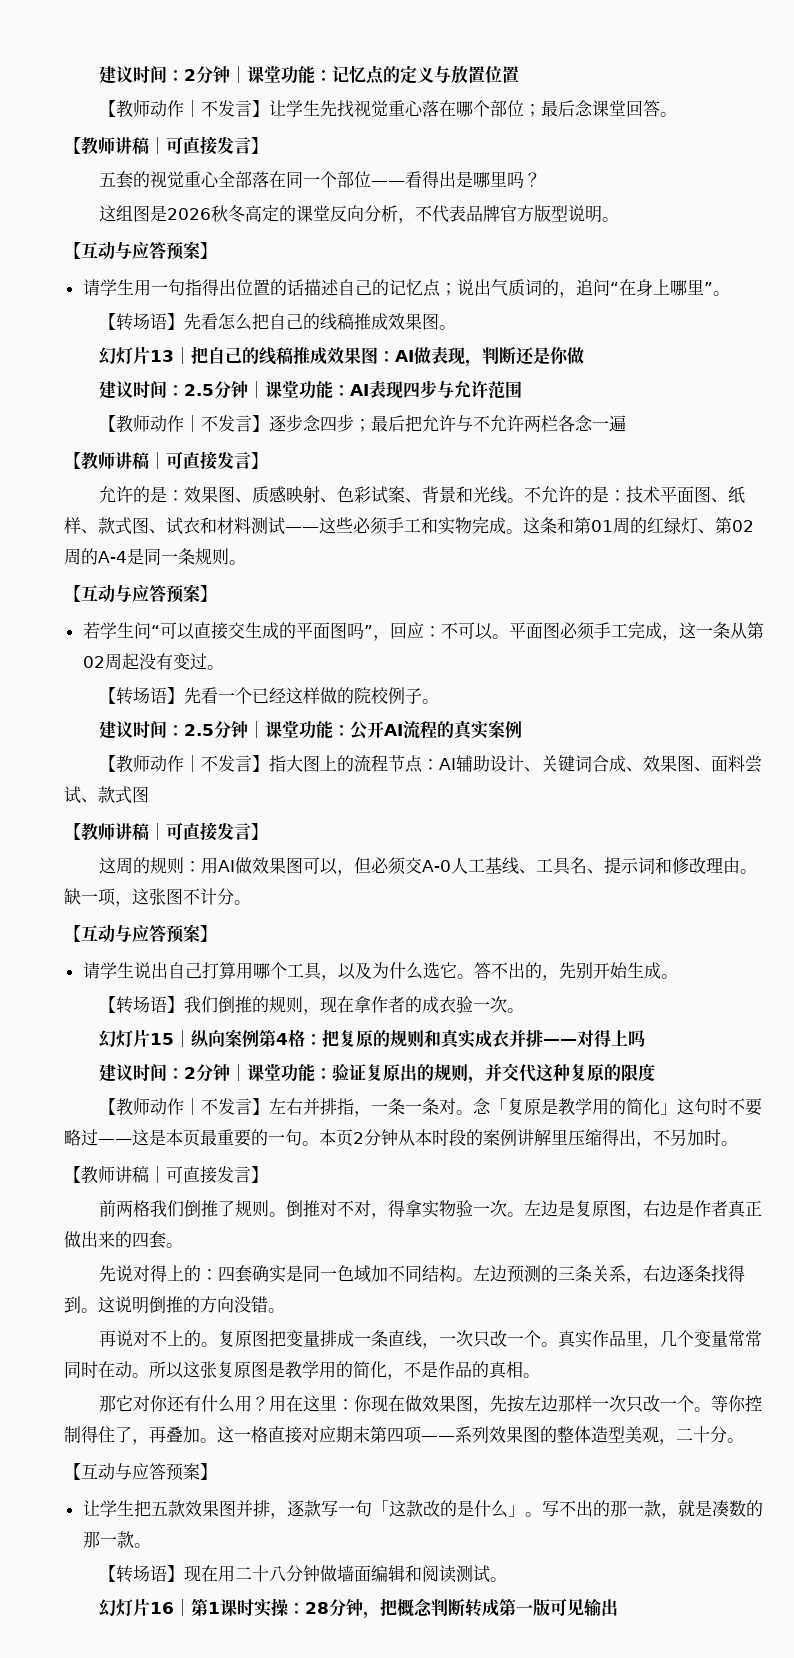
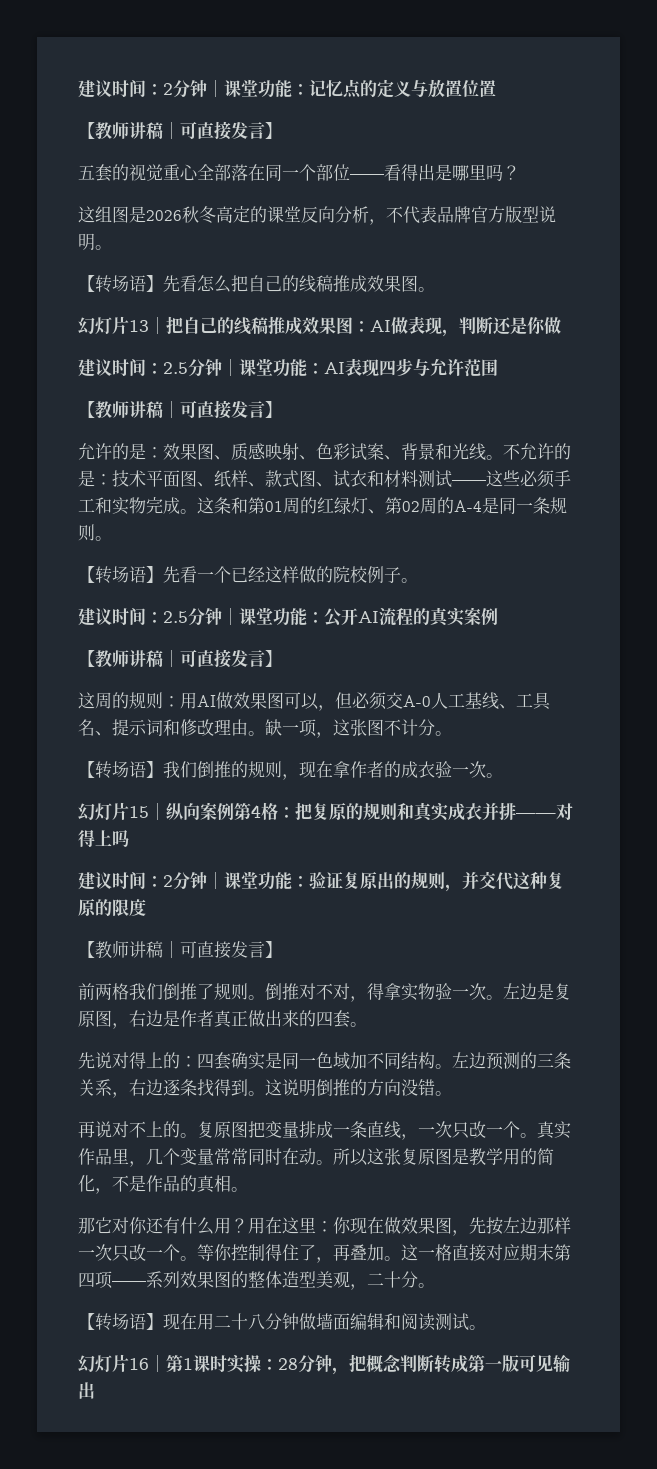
[99,99,678,118] // 【教师动作｜不发言】让学生先找视觉重心落在哪个部位；最后念课堂回答。 -> (496, 88) none
[64,241,217,260] [82,279,730,298] // 【互动与应答预案】 // 请学生用一句指得出位置的话描述自己的记忆点；说出气质词的，追问“在身上哪里”。 -> (112, 247) none
[99,414,627,433] // 【教师动作｜不发言】逐步念四步；最后把允许与不允许两栏各念一遍 -> (498, 367) none
[64,584,217,603] [82,622,764,641] [82,653,224,670] // 【互动与应答预案】 // 若学生问“可以直接交生成的平面图吗”，回应：不可以。平面图必须手工完成，这一条从第02周起没有变过。 -> (112, 538) none
[99,754,763,773] [64,786,149,804] // 【教师动作｜不发言】指大图上的流程节点：AI辅助设计、关键词合成、效果图、面料尝试、款式图 -> (498, 616) none
[64,924,217,943] [82,962,678,981] // 【互动与应答预案】 // 请学生说出自己打算用哪个工具，以及为什么选它。答不出的，先别开始生成。 -> (452, 733) none
[99,1097,763,1117] [64,1129,738,1148] // 【教师动作｜不发言】左右并排指，一条一条对。念「复原是教学用的简化」这句时不要略过——这是本页最重要的一句。本页2分钟从本时段的案例讲解里压缩得出，不另加时。 -> (146, 907) none
[64,1463,217,1481] [82,1499,763,1519] [82,1531,151,1548] // 【互动与应答预案】 // 让学生把五款效果图并排，逐款写一句「这款改的是什么」。写不出的那一款，就是凑数的那一款。 -> (435, 1285) none

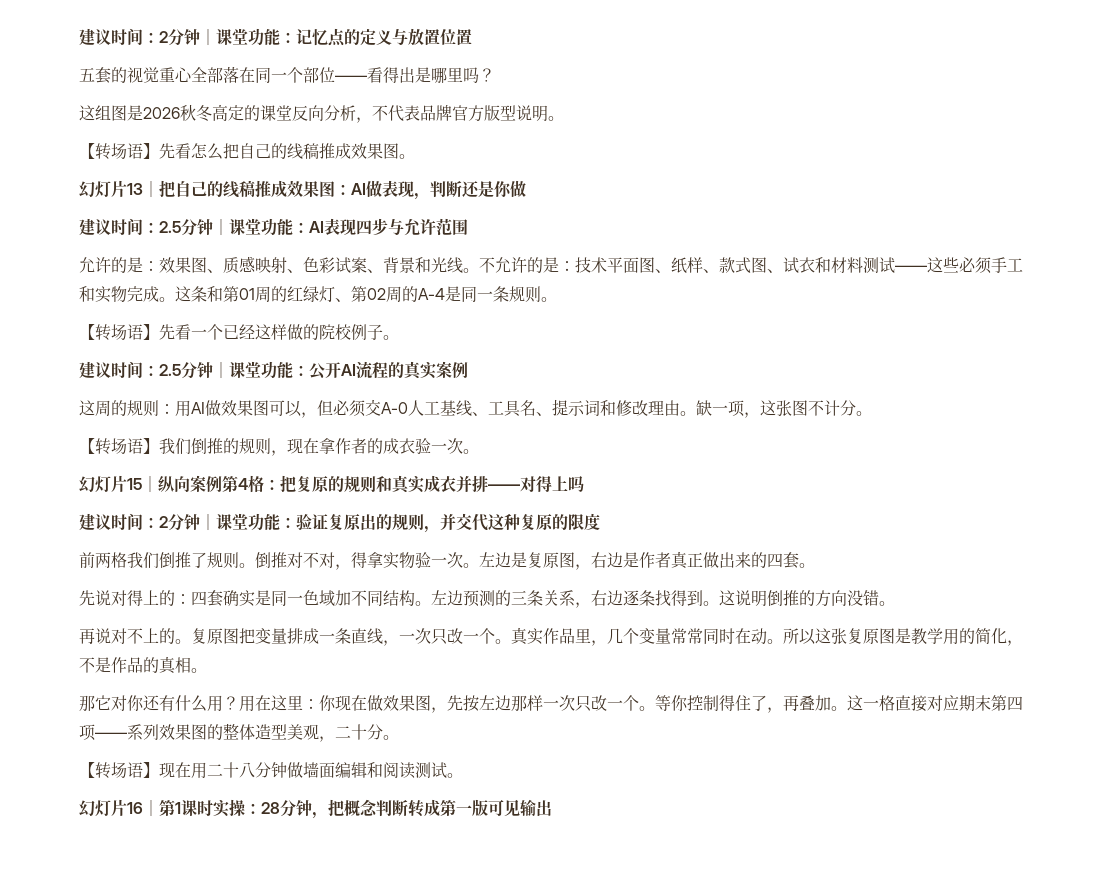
[78,121,282,140] // 【教师讲稿｜可直接发言】 -> (472, 37) none
[78,400,282,419] // 【教师讲稿｜可直接发言】 -> (468, 227) none
[78,649,282,668] // 【教师讲稿｜可直接发言】 -> (468, 370) none
[78,940,282,959] // 【教师讲稿｜可直接发言】 -> (600, 522) none

